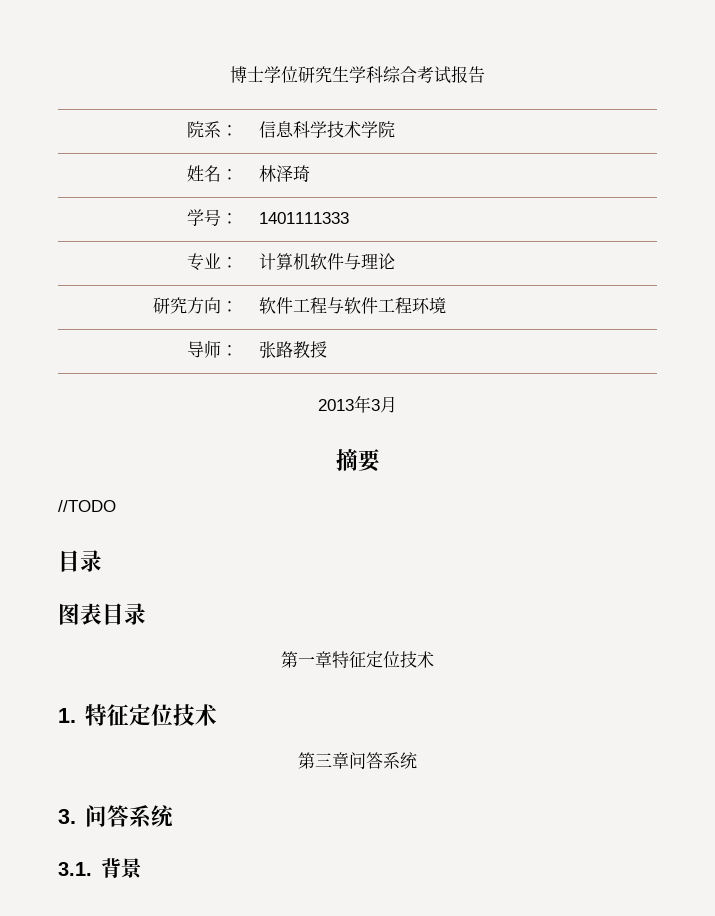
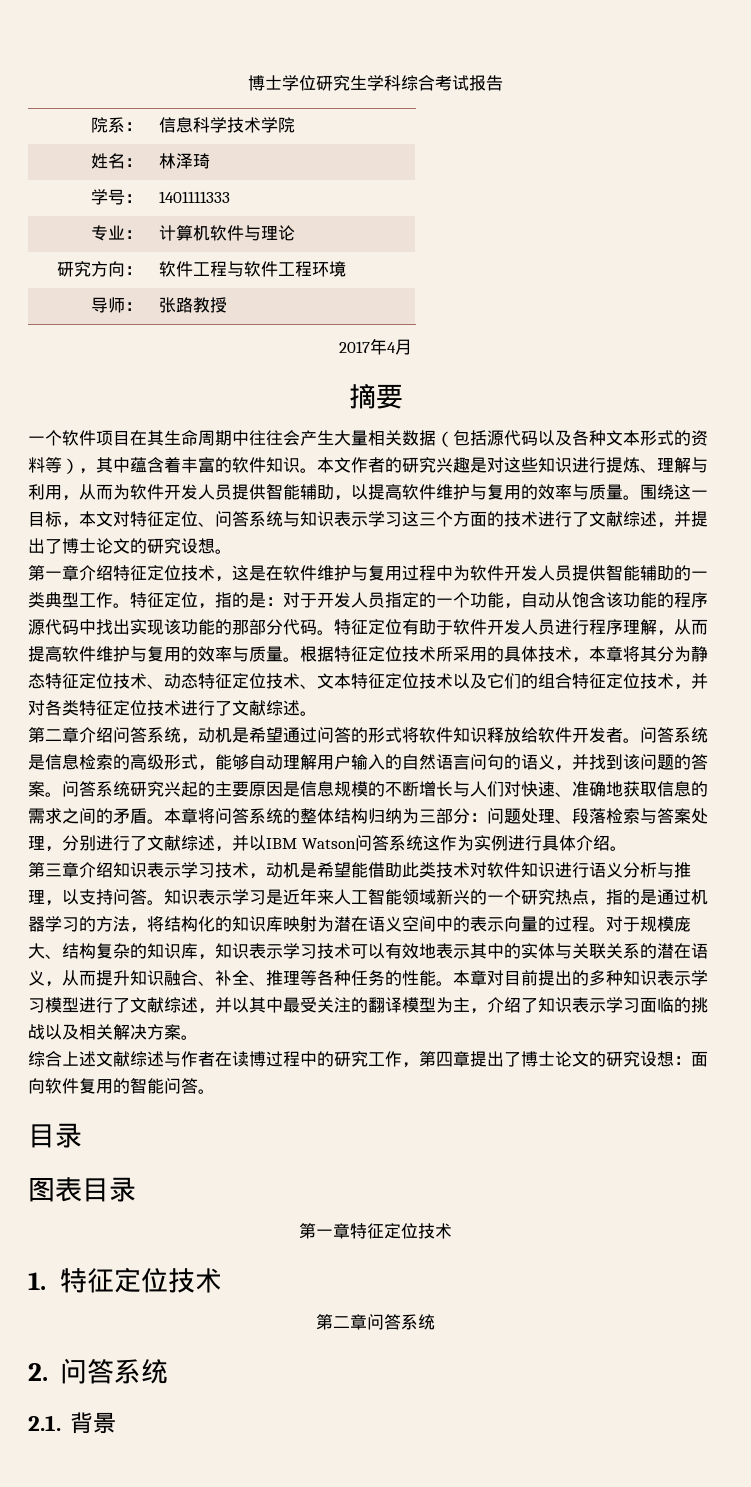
[318,395,380,413] 2013年3 -> [339,338,396,355] 2017年4
[58,500,116,512] //TODO -> [28,430,708,447] [28,457,708,474] [28,483,708,501] [28,511,708,528] [28,538,232,554] [28,564,708,582] [28,592,708,609] [28,619,708,636] [28,646,708,663] [28,673,708,690] [28,700,317,716] [28,727,708,744] [28,754,708,771] [28,781,708,797] [28,808,708,824] [28,835,627,852] [28,862,691,879] [28,888,708,906] [28,916,691,933] [28,943,708,960] [28,970,708,987] [28,997,708,1014] [28,1024,198,1040] [28,1051,708,1068] [28,1077,215,1094] 一个软件项目在其生命周期中往往会产生大量相关数据（包括源代码以及各种文本形式的资料等），其中蕴含着丰富的软件知识。本文作者的研究兴趣是对这些知识进行提炼、理解与利用，从而为软件开发人员提供智能辅助，以提高软件维护与复用的效率与质量。围绕这一目标，本文对特征定位、问答系统与知识表示学习这三个方面的技术进行了文献综述，并提出了博士论文的研究设想。 // 第一章介绍特征定位技术，这是在软件维护与复用过程中为软件开发人员提供智能辅助的一类典型工作。特征定位，指的是：对于开发人员指定的一个功能，自动从饱含该功能的程序源代码中找出实现该功能的那部分代码。特征定位有助于软件开发人员进行程序理解，从而提高软件维护与复用的效率与质量。根据特征定位技术所采用的具体技术，本章将其分为静态特征定位技术、动态特征定位技术、文本特征定位技术以及它们的组合特征定位技术，并对各类特征定位技术进行了文献综述。 // 第二章介绍问答系统，动机是希望通过问答的形式将软件知识释放给软件开发者。问答系统是信息检索的高级形式，能够自动理解用户输入的自然语言问句的语义，并找到该问题的答案。问答系统研究兴起的主要原因是信息规模的不断增长与人们对快速、准确地获取信息的需求之间的矛盾。本章将问答系统的整体结构归纳为三部分：问题处理、段落检索与答案处理，分别进行了文献综述，并以IBM Watson问答系统这作为实例进行具体介绍。 // 第三章介绍知识表示学习技术，动机是希望能借助此类技术对软件知识进行语义分析与推理，以支持问答。知识表示学习是近年来人工智能领域新兴的一个研究热点，指的是通过机器学习的方法，将结构化的知识库映射为潜在语义空间中的表示向量的过程。对于规模庞大、结构复杂的知识库，知识表示学习技术可以有效地表示其中的实体与关联关系的潜在语义，从而提升知识融合、补全、推理等各种任务的性能。本章对目前提出的多种知识表示学习模型进行了文献综述，并以其中最受关注的翻译模型为主，介绍了知识表示学习面临的挑战以及相关解决方案。 // 综合上述文献综述与作者在读博过程中的研究工作，第四章提出了博士论文的研究设想：面向软件复用的智能问答。
[315,753,332,767] 三 -> [333,1316,350,1328] 二
[58,805,174,828] [58,862,92,876] 3.问答系统 // 3.1. -> [28,1358,169,1384] [28,1415,61,1431] 2.问答系统 // 2.1.

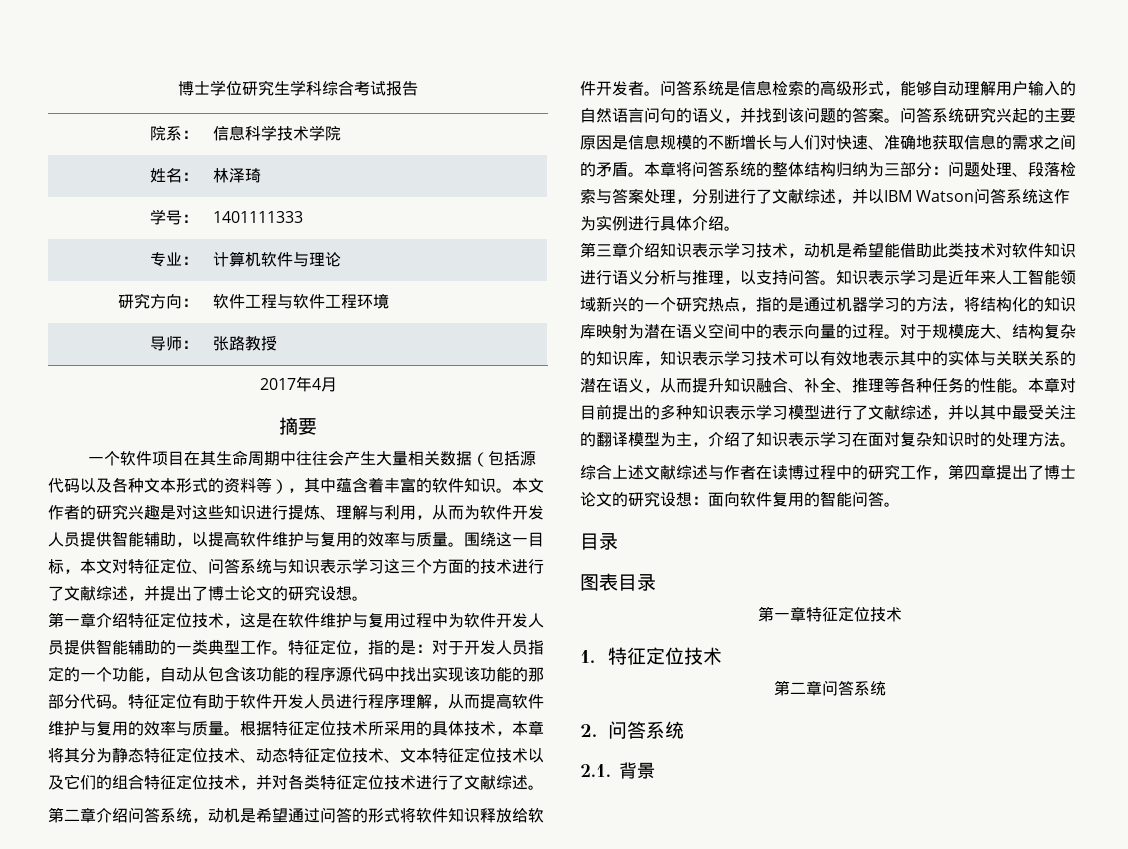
[572,592,589,608] 饱 -> [208,666,224,682] 包
[640,997,708,1013] [28,1024,181,1040] 面临的挑战以及相关解决方案 -> [852,432,1060,447] 在面对复杂知识时的处理方法

